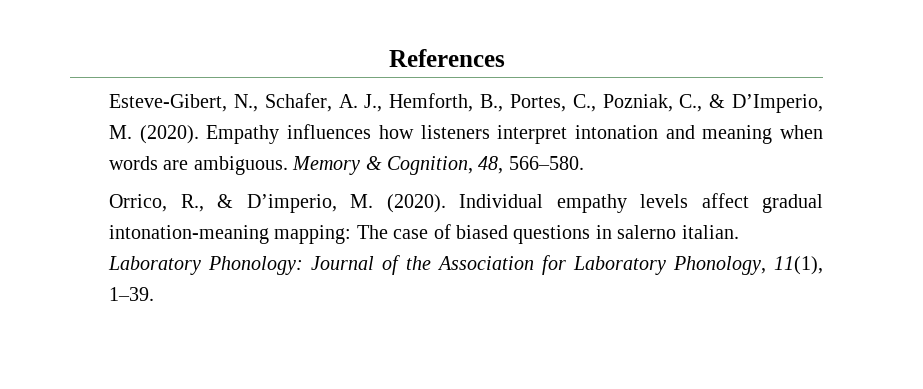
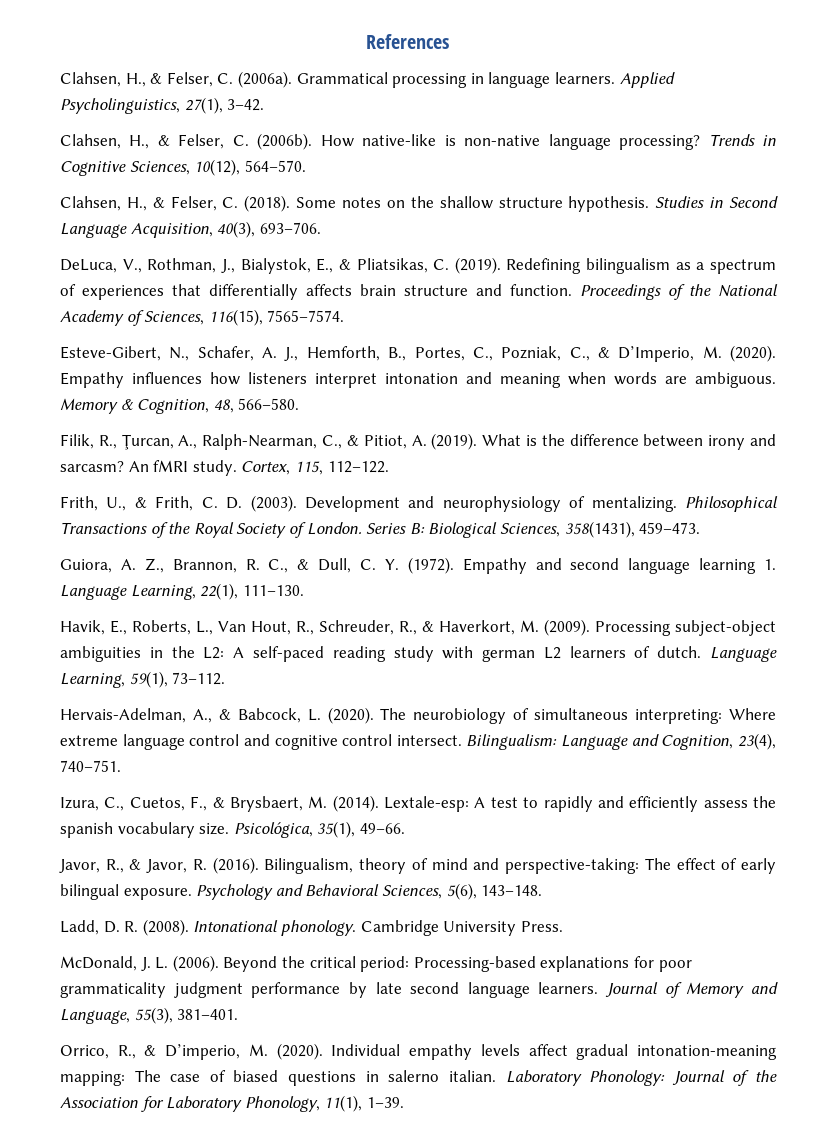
(505, 58) none -> [60,71,675,88] [60,97,265,114] [60,133,776,150] [60,159,306,176] [60,195,778,212] [60,221,321,238] [60,257,776,274] [60,284,778,300] [60,309,345,326] // Clahsen, H., & Felser, C. (2006a). Grammatical processing in language learners. Applied Psycholinguistics, 27(1), 3–42. // Clahsen, H., & Felser, C. (2006b). How native-like is non-native language processing? Trends in Cognitive Sciences, 10(12), 564–570. // Clahsen, H., & Felser, C. (2018). Some notes on the shallow structure hypothesis. Studies in Second Language Acquisition, 40(3), 693–706. // DeLuca, V., Rothman, J., Bialystok, E., & Pliatsikas, C. (2019). Redefining bilingualism as a spectrum of experiences that differentially affects brain structure and function. Proceedings of the National Academy of Sciences, 116(15), 7565–7574.
(584, 163) none -> [60,433,776,450] [60,460,389,476] [60,495,778,512] [60,521,701,538] [60,557,776,574] [60,583,304,600] [60,619,776,636] [60,646,777,662] [60,671,226,688] [60,707,776,724] [60,733,776,750] [60,760,122,772] [60,795,776,812] [60,821,405,838] [59,857,776,874] [60,883,543,900] [60,919,563,936] [60,955,692,972] [60,982,778,998] [60,1007,239,1024] // Filik, R., Ţurcan, A., Ralph-Nearman, C., & Pitiot, A. (2019). What is the difference between irony and sarcasm? An fMRI study. Cortex, 115, 112–122. // Frith, U., & Frith, C. D. (2003). Development and neurophysiology of mentalizing. Philosophical Transactions of the Royal Society of London. Series B: Biological Sciences, 358(1431), 459–473. // Guiora, A. Z., Brannon, R. C., & Dull, C. Y. (1972). Empathy and second language learning 1. Language Learning, 22(1), 111–130. // Havik, E., Roberts, L., Van Hout, R., Schreuder, R., & Haverkort, M. (2009). Processing subject-object ambiguities in the L2: A self-paced reading study with german L2 learners of dutch. Language Learning, 59(1), 73–112. // Hervais-Adelman, A., & Babcock, L. (2020). The neurobiology of simultaneous interpreting: Where extreme language control and cognitive control intersect. Bilingualism: Language and Cognition, 23(4), 740–751. // Izura, C., Cuetos, F., & Brysbaert, M. (2014). Lextale-esp: A test to rapidly and efficiently assess the spanish vocabulary size. Psicológica, 35(1), 49–66. // Javor, R., & Javor, R. (2016). Bilingualism, theory of mind and perspective-taking: The effect of early bilingual exposure. Psychology and Behavioral Sciences, 5(6), 143–148. // Ladd, D. R. (2008). Intonational phonology. Cambridge University Press. // McDonald, J. L. (2006). Beyond the critical period: Processing-based explanations for poor grammaticality judgment performance by late second language learners. Journal of Memory and Language, 55(3), 381–401.

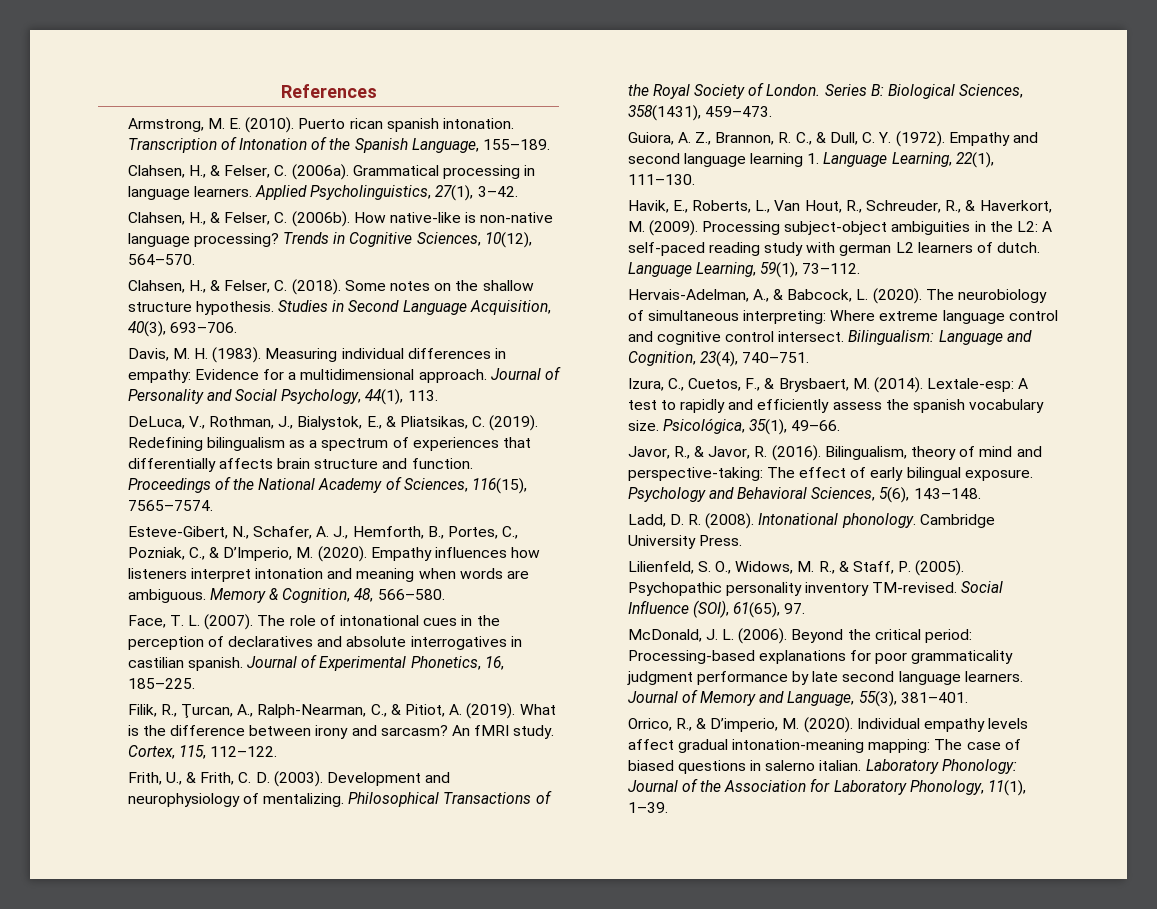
(449, 41) none -> [127,117,514,133] [127,136,550,153] // Armstrong, M. E. (2010). Puerto rican spanish intonation. Transcription of Intonation of the Spanish Language, 155–189.
(321, 228) none -> [127,347,506,363] [127,366,561,383] [127,389,438,405] // Davis, M. H. (1983). Measuring individual differences in empathy: Evidence for a multidimensional approach. Journal of Personality and Social Psychology, 44(1), 113.
(300, 404) none -> [127,614,500,630] [127,636,522,650] [127,654,504,671] [127,678,195,689] // Face, T. L. (2007). The role of intonational cues in the perception of declaratives and absolute interrogatives in castilian spanish. Journal of Experimental Phonetics, 16, 185–225.
(563, 926) none -> [627,560,965,576] [627,581,1004,596] [627,600,806,618] // Lilienfeld, S. O., Widows, M. R., & Staff, P. (2005). Psychopathic personality inventory TM-revised. Social Influence (SOI), 61(65), 97.

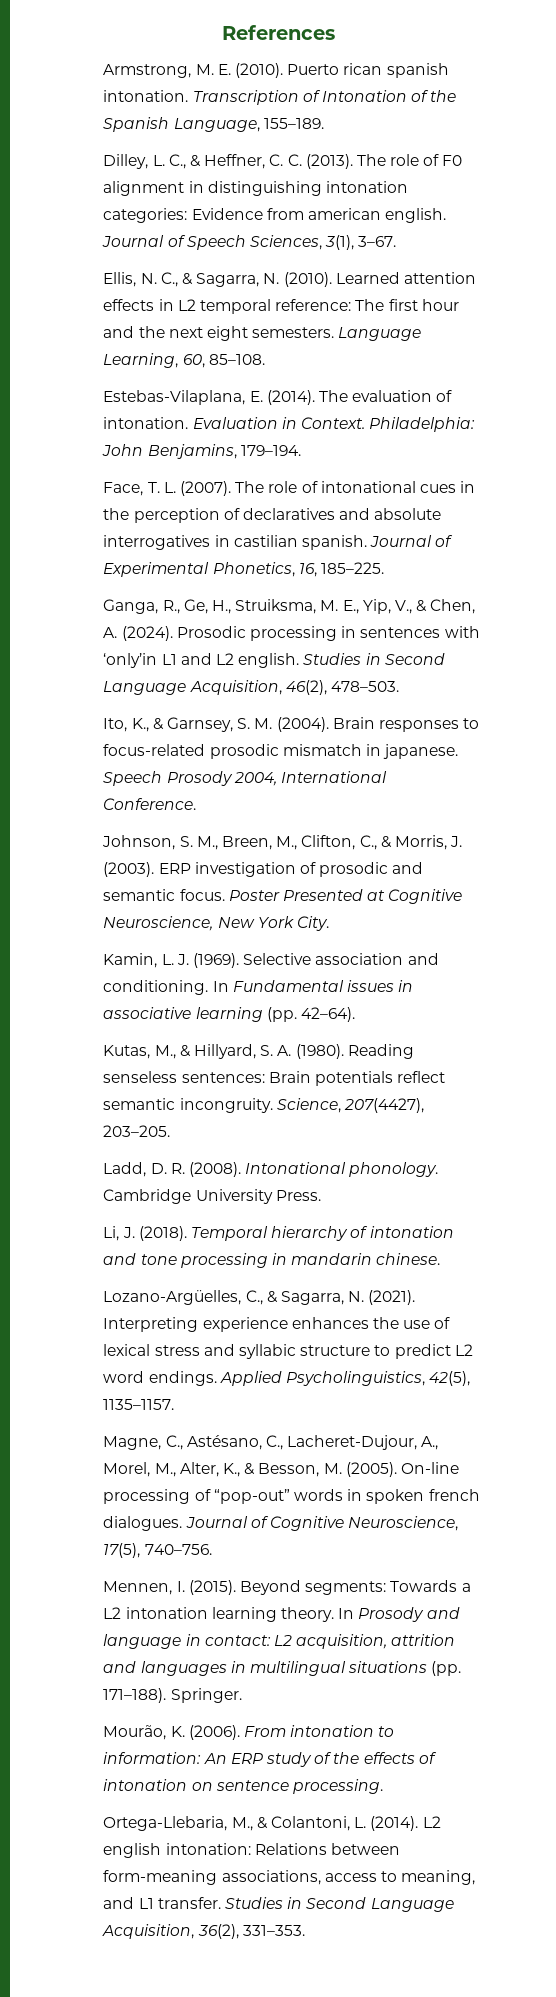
[127,164,536,180] [127,185,518,201] [127,211,554,227] [127,232,532,248] [127,254,195,265] [127,279,534,295] [127,300,551,315] [127,321,237,337] [127,347,506,363] [127,366,561,383] [127,389,438,405] [127,415,539,431] [127,437,531,451] [127,458,473,472] [127,476,527,494] [127,500,213,511] [127,526,519,539] [127,546,541,562] [127,568,529,582] [127,588,445,603] Clahsen, H., & Felser, C. (2006a). Grammatical processing in language learners. Applied Psycholinguistics, 27(1), 3–42. // Clahsen, H., & Felser, C. (2006b). How native-like is non-native language processing? Trends in Cognitive Sciences, 10(12), 564–570. // Clahsen, H., & Felser, C. (2018). Some notes on the shallow structure hypothesis. Studies in Second Language Acquisition, 40(3), 693–706. // Davis, M. H. (1983). Measuring individual differences in empathy: Evidence for a multidimensional approach. Journal of Personality and Social Psychology, 44(1), 113. // DeLuca, V., Rothman, J., Bialystok, E., & Pliatsikas, C. (2019). Redefining bilingualism as a spectrum of experiences that differentially affects brain structure and function. Proceedings of the National Academy of Sciences, 116(15), 7565–7574. // Esteve-Gibert, N., Schafer, A. J., Hemforth, B., Portes, C., Pozniak, C., & D’Imperio, M. (2020). Empathy influences how listeners interpret intonation and meaning when words are ambiguous. Memory & Cognition, 48, 566–580. -> [103,154,463,169] [103,181,408,196] [103,208,447,223] [102,235,397,250] [103,272,476,287] [103,299,459,314] [103,326,422,341] [103,353,265,368] [103,390,453,405] [103,417,476,432] [102,444,301,459] Dilley, L. C., & Heffner, C. C. (2013). The role of F0 alignment in distinguishing intonation categories: Evidence from american english. Journal of Speech Sciences, 3(1), 3–67. // Ellis, N. C., & Sagarra, N. (2010). Learned attention effects in L2 temporal reference: The first hour and the next eight semesters. Language Learning, 60, 85–108. // Estebas-Vilaplana, E. (2014). The evaluation of intonation. Evaluation in Context. Philadelphia: John Benjamins, 179–194.
[127,703,556,719] [127,725,555,739] [127,745,278,759] [127,771,451,787] [127,790,552,807] [627,82,1024,99] [627,105,772,121] [627,131,1038,147] [627,152,994,168] [627,174,695,185] [627,200,1052,213] [627,220,1053,236] [627,242,1041,256] [627,262,861,278] [627,288,1047,304] [627,310,1058,324] [627,330,1032,345] [627,351,810,367] [627,377,1029,393] [627,399,1045,413] [627,418,841,435] [627,445,1042,461] [627,467,1033,481] [627,487,981,503] Filik, R., Ţurcan, A., Ralph-Nearman, C., & Pitiot, A. (2019). What is the difference between irony and sarcasm? An fMRI study. Cortex, 115, 112–122. // Frith, U., & Frith, C. D. (2003). Development and neurophysiology of mentalizing. Philosophical Transactions of the Royal Society of London. Series B: Biological Sciences, 358(1431), 459–473. // Guiora, A. Z., Brannon, R. C., & Dull, C. Y. (1972). Empathy and second language learning 1. Language Learning, 22(1), 111–130. // Havik, E., Roberts, L., Van Hout, R., Schreuder, R., & Haverkort, M. (2009). Processing subject-object ambiguities in the L2: A self-paced reading study with german L2 learners of dutch. Language Learning, 59(1), 73–112. // Hervais-Adelman, A., & Babcock, L. (2020). The neurobiology of simultaneous interpreting: Where extreme language control and cognitive control intersect. Bilingualism: Language and Cognition, 23(4), 740–751. // Izura, C., Cuetos, F., & Brysbaert, M. (2014). Lextale-esp: A test to rapidly and efficiently assess the spanish vocabulary size. Psicológica, 35(1), 49–66. // Javor, R., & Javor, R. (2016). Bilingualism, theory of mind and perspective-taking: The effect of early bilingual exposure. Psychology and Behavioral Sciences, 5(6), 143–148. -> [103,599,476,614] [103,626,480,641] [103,653,445,668] [103,680,399,695] [103,717,480,732] [103,744,459,759] [103,771,387,786] [103,798,197,810] [102,835,463,850] [103,862,424,877] [103,889,463,904] [103,916,329,931] [103,953,439,968] [103,980,414,995] [103,1007,355,1022] [103,1044,414,1059] [103,1071,446,1086] [103,1098,424,1113] [103,1125,171,1137] Ganga, R., Ge, H., Struiksma, M. E., Yip, V., & Chen, A. (2024). Prosodic processing in sentences with ‘only’in L1 and L2 english. Studies in Second Language Acquisition, 46(2), 478–503. // Ito, K., & Garnsey, S. M. (2004). Brain responses to focus-related prosodic mismatch in japanese. Speech Prosody 2004, International Conference. // Johnson, S. M., Breen, M., Clifton, C., & Morris, J. (2003). ERP investigation of prosodic and semantic focus. Poster Presented at Cognitive Neuroscience, New York City. // Kamin, L. J. (1969). Selective association and conditioning. In Fundamental issues in associative learning (pp. 42–64). // Kutas, M., & Hillyard, S. A. (1980). Reading senseless sentences: Brain potentials reflect semantic incongruity. Science, 207(4427), 203–205.
[627,560,965,576] [627,581,1004,596] [627,600,806,618] [627,628,972,644] [627,650,1014,664] [626,671,1023,685] [627,689,968,707] [627,717,1029,733] [627,739,1021,753] [627,759,1017,774] [627,778,1026,796] [627,802,668,813] Lilienfeld, S. O., Widows, M. R., & Staff, P. (2005). Psychopathic personality inventory TM-revised. Social Influence (SOI), 61(65), 97. // McDonald, J. L. (2006). Beyond the critical period: Processing-based explanations for poor grammaticality judgment performance by late second language learners. Journal of Memory and Language, 55(3), 381–401. // Orrico, R., & D’imperio, M. (2020). Individual empathy levels affect gradual intonation-meaning mapping: The case of biased questions in salerno italian. Laboratory Phonology: Journal of the Association for Laboratory Phonology, 11(1), 1–39. -> [103,1226,454,1241] [103,1253,441,1268] [103,1290,416,1305] [103,1317,451,1332] [103,1344,473,1359] [103,1371,471,1386] [103,1399,175,1410] [103,1435,439,1450] [103,1462,459,1477] [103,1489,480,1504] [103,1516,459,1531] [103,1543,212,1558] [103,1580,471,1595] [103,1607,460,1622] [103,1634,456,1649] [103,1661,462,1676] [103,1688,242,1703] [103,1725,395,1740] [103,1752,437,1767] [103,1779,383,1794] [103,1816,441,1831] [103,1843,400,1858] [103,1870,476,1885] [103,1897,454,1912] [102,1924,305,1939] Li, J. (2018). Temporal hierarchy of intonation and tone processing in mandarin chinese. // Lozano-Argüelles, C., & Sagarra, N. (2021). Interpreting experience enhances the use of lexical stress and syllabic structure to predict L2 word endings. Applied Psycholinguistics, 42(5), 1135–1157. // Magne, C., Astésano, C., Lacheret-Dujour, A., Morel, M., Alter, K., & Besson, M. (2005). On-line processing of “pop-out” words in spoken french dialogues. Journal of Cognitive Neuroscience, 17(5), 740–756. // Mennen, I. (2015). Beyond segments: Towards a L2 intonation learning theory. In Prosody and language in contact: L2 acquisition, attrition and languages in multilingual situations (pp. 171–188). Springer. // Mourão, K. (2006). From intonation to information: An ERP study of the effects of intonation on sentence processing. // Ortega-Llebaria, M., & Colantoni, L. (2014). L2 english intonation: Relations between form-meaning associations, access to meaning, and L1 transfer. Studies in Second Language Acquisition, 36(2), 331–353.

